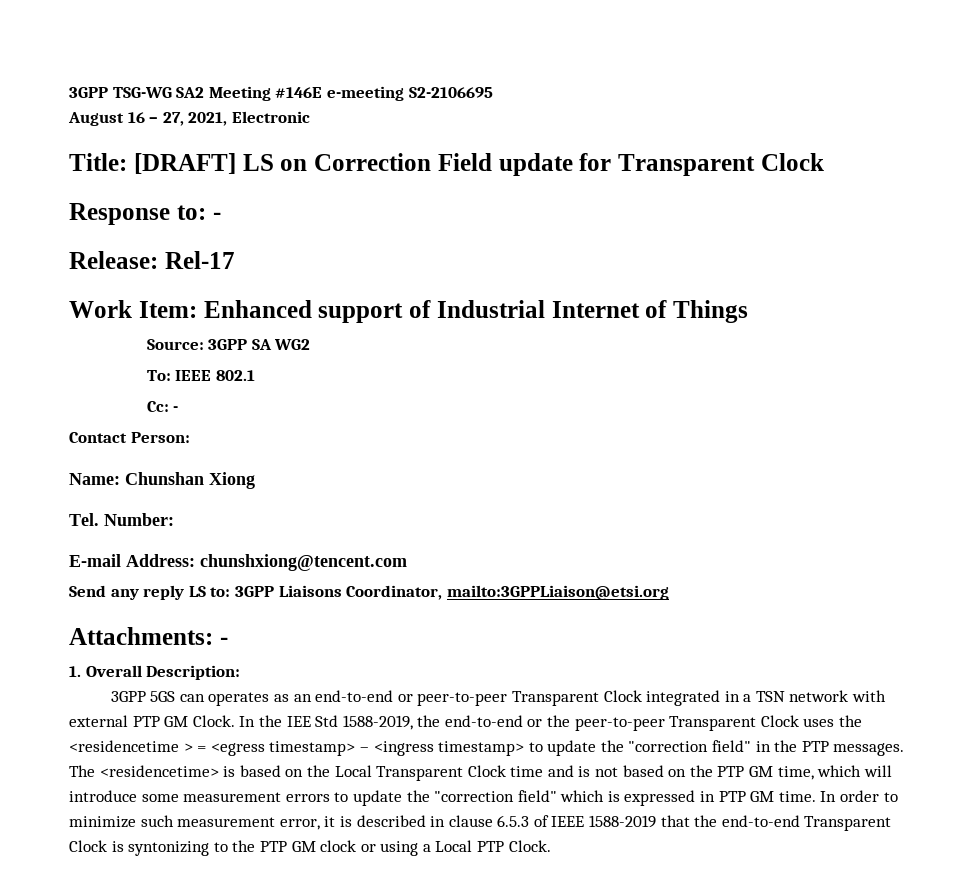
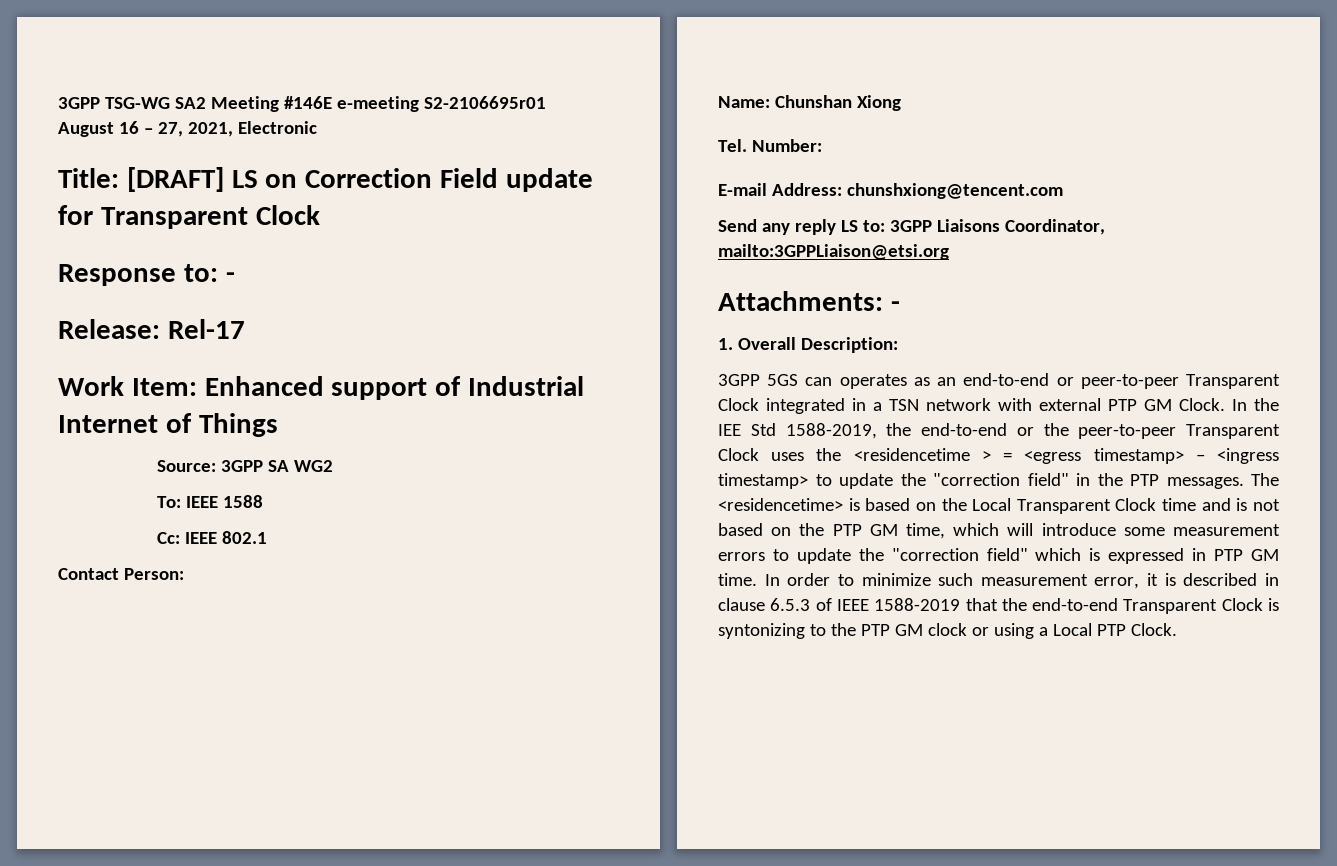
[408,87,493,98] S2-2106695 -> [423,96,546,109] S2-2106695r01
[215,370,255,381] 802.1 -> [223,495,264,508] 1588
[173,406,179,412] - -> [185,531,268,544] IEEE 802.1

